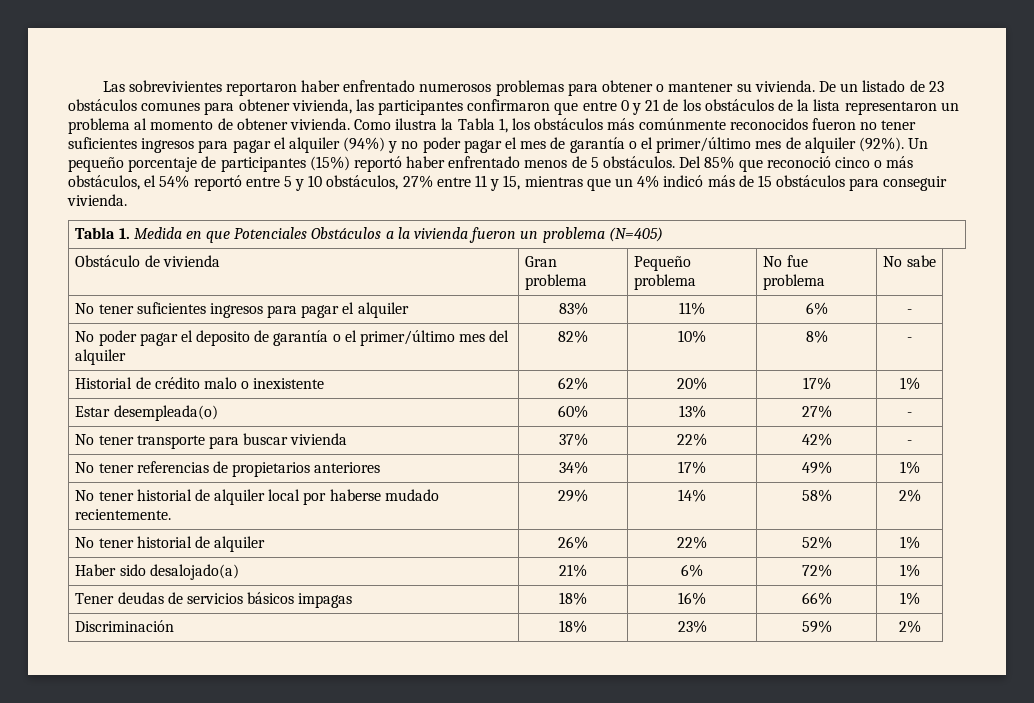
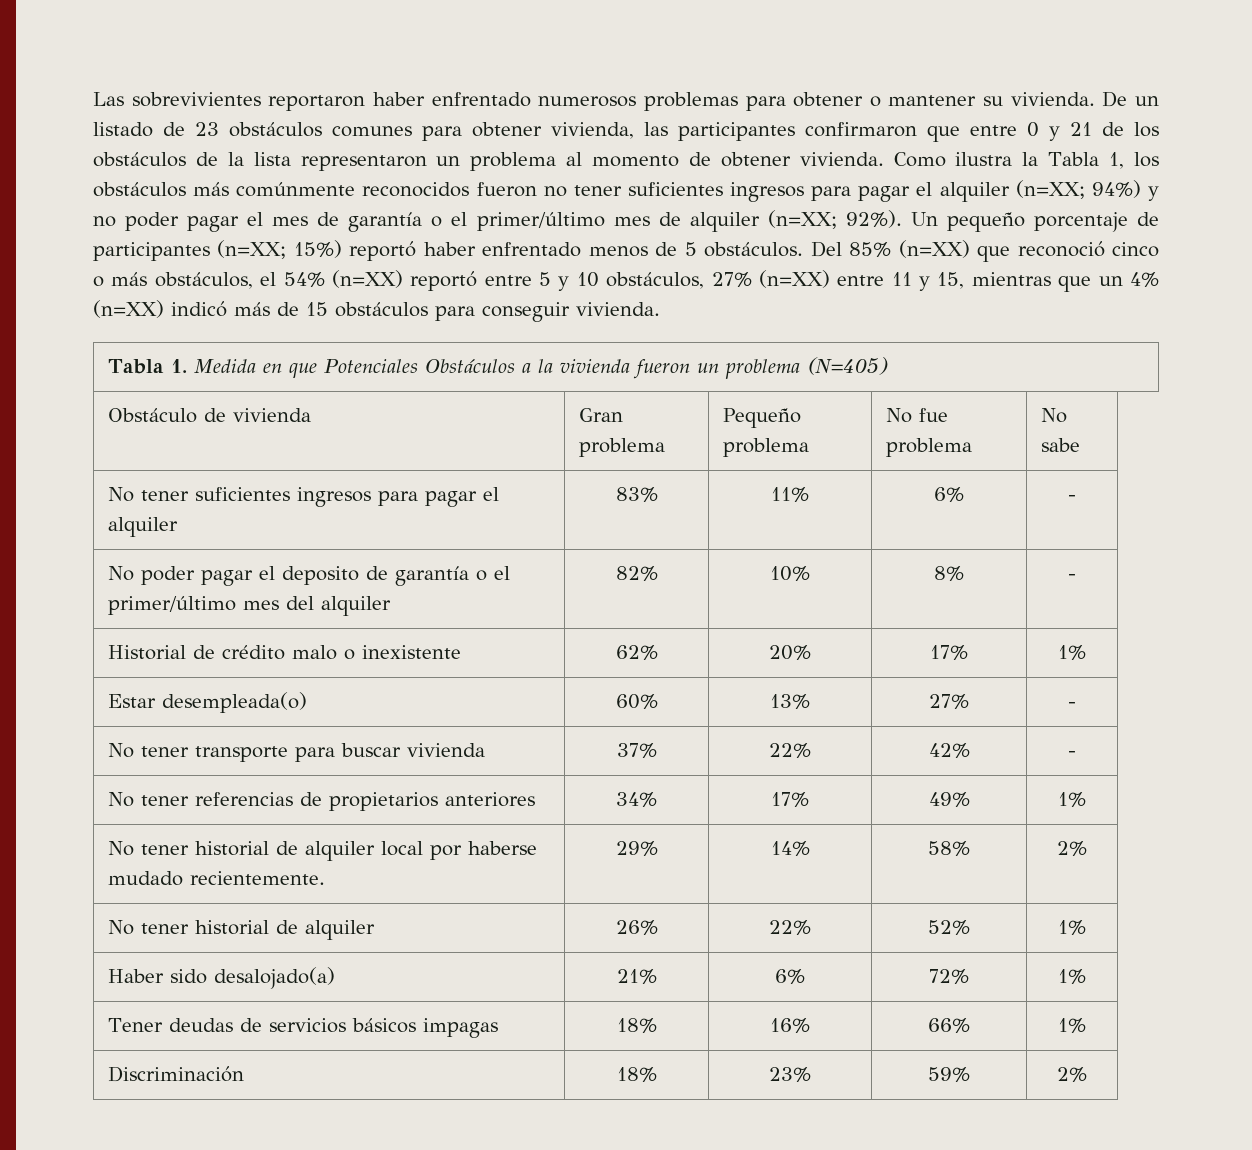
[343,137,386,152] (94%) -> [1015,180,1141,199] (n=XX; 94%)
[858,137,904,152] (92%). -> [767,210,902,229] (n=XX; 92%).
[309,156,350,171] (15%) -> [217,240,342,259] (n=XX; 15%)
(735, 162) none -> [898,240,970,258] (n=XX)
(190, 181) none -> [331,270,403,288] (n=XX)
(433, 181) none -> [758,270,830,288] (n=XX)
(660, 181) none -> [93,300,164,318] (n=XX)

